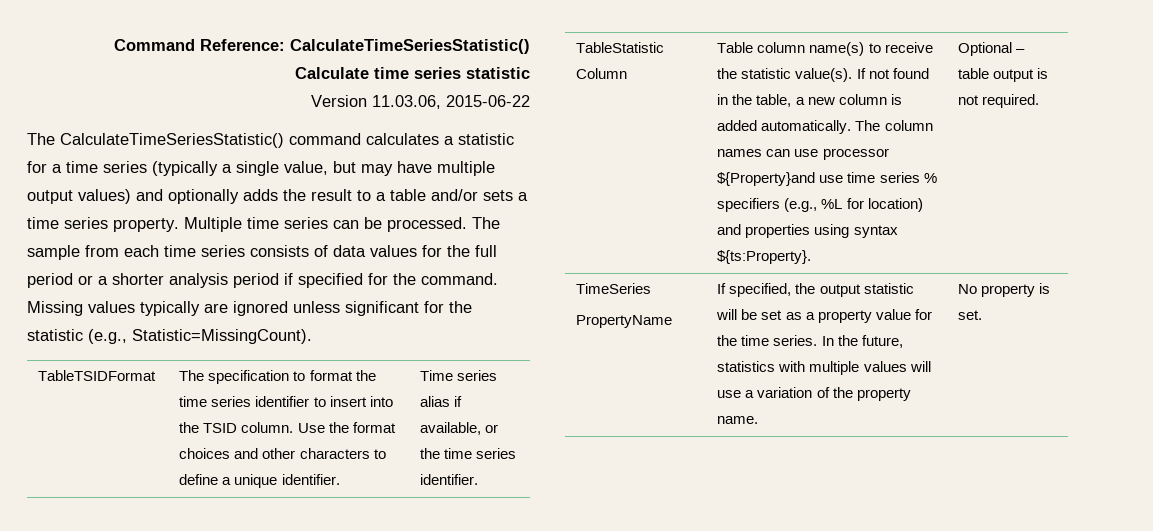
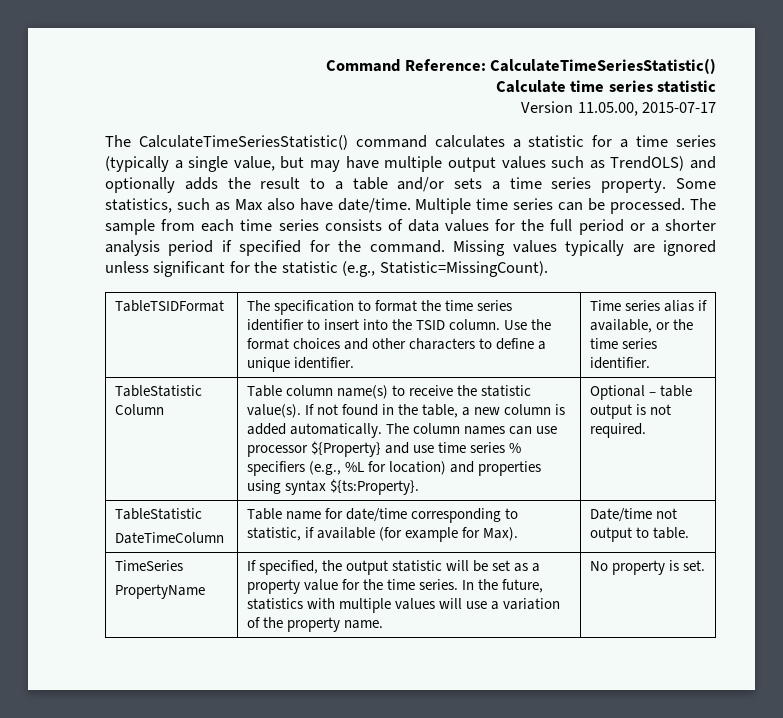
[372,95,530,109] 11.03.06, 2015-06-22 -> [577,102,717,116] 11.05.00, 2015-07-17
[78,189,131,204] values) -> [501,156,685,171] values such as TrendOLS)
(179, 225) none -> [676,178,716,189] [105,198,411,213] Some statistics, such as Max also have date/time.
[717,172,816,186] ${Property}and -> [310,441,409,457] ${Property} and
(1040, 101) none -> [114,508,202,520] [114,532,224,544] [246,508,518,523] [246,527,519,542] [589,508,677,522] [589,527,689,542] // TableStatistic // DateTimeColumn | Table name for date/time corresponding to statistic, if available (for example for Max). | Date/time not output to table.

